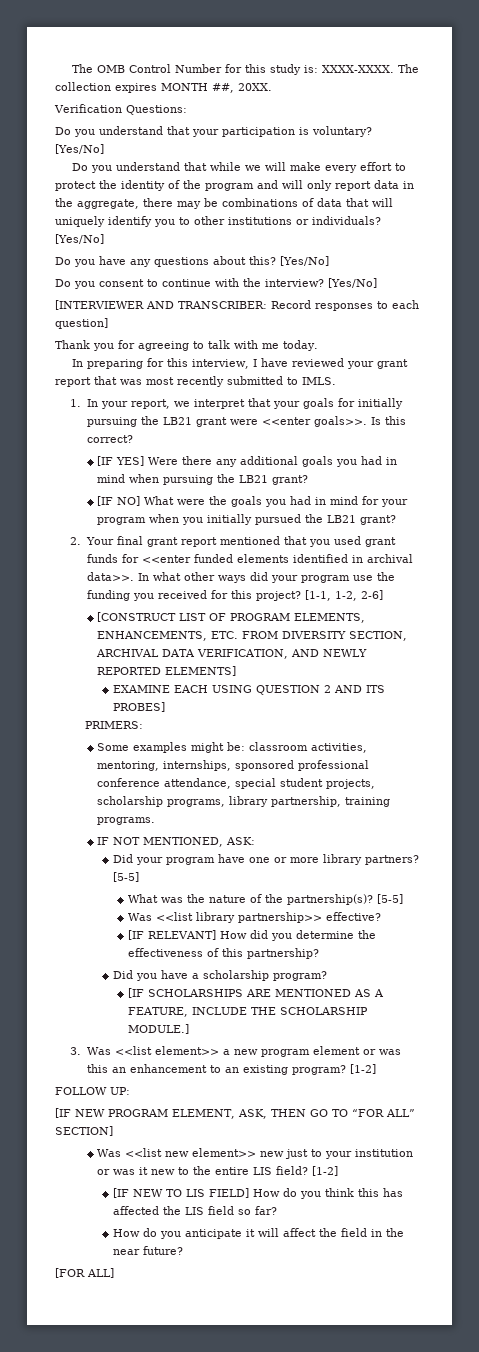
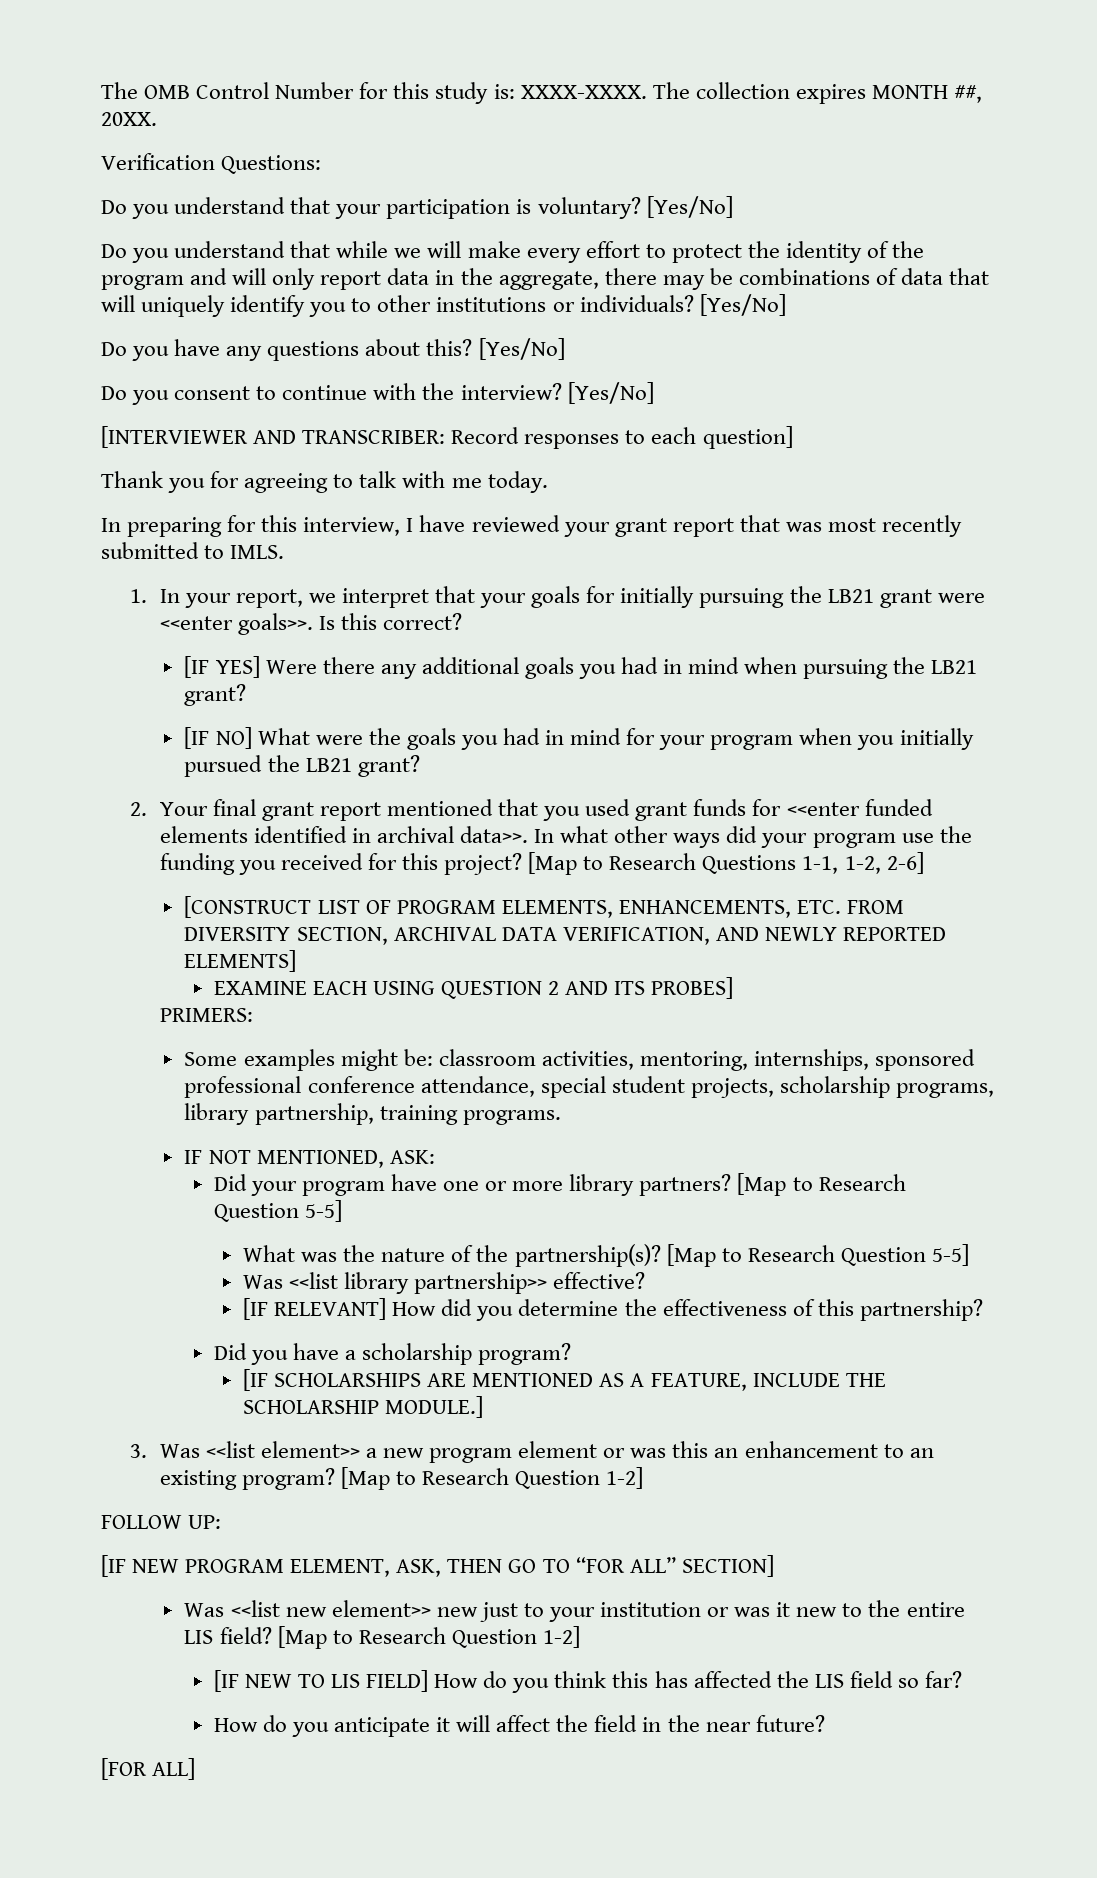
[304,590,331,601] [1-1, -> [528,852,839,875] [Map to Research Questions 1-1,
[112,872,139,882] [5-5] -> [737,1173,906,1196] [213,1200,342,1222] [Map to Research Question 5-5]
[376,894,403,904] [5-5] -> [666,1244,969,1267] [Map to Research Question 5-5]
[349,1064,376,1074] [1-2] -> [340,1467,644,1490] [Map to Research Question 1-2]
[312,1166,339,1176] [1-2] -> [277,1626,580,1649] [Map to Research Question 1-2]

